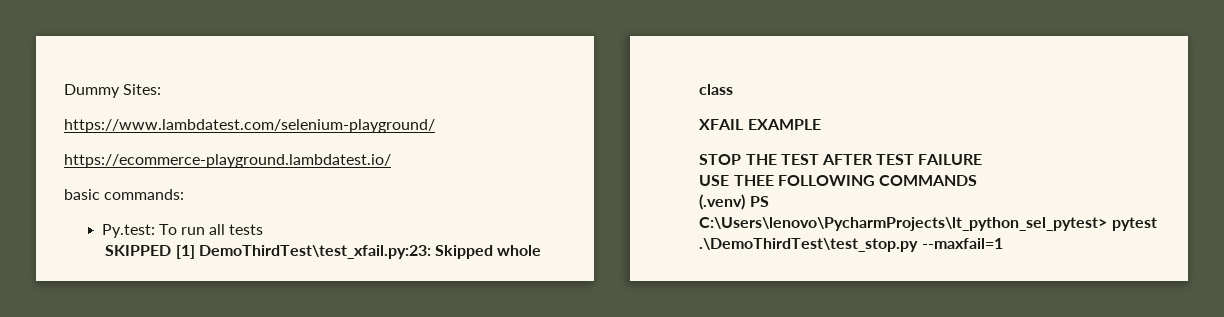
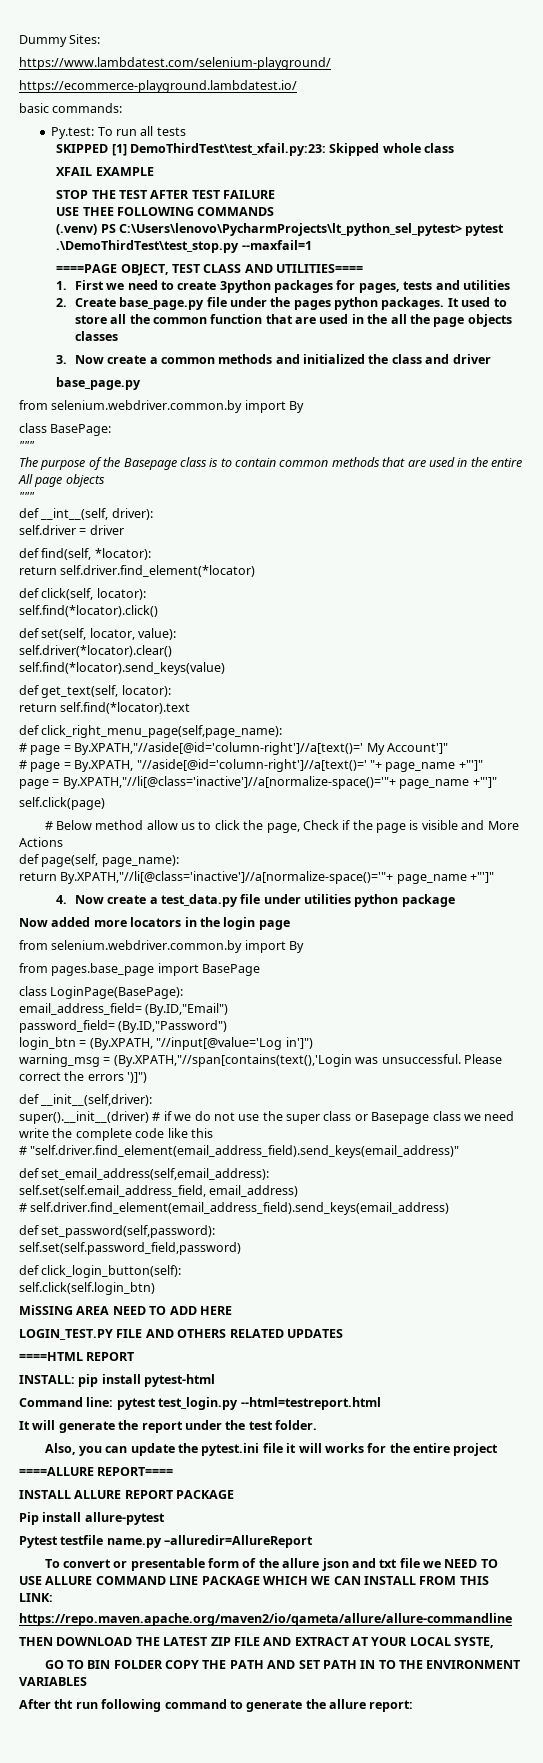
(1003, 243) none -> [56,264,364,276] [56,280,510,293] [56,297,507,310] [74,314,512,327] [74,331,118,341] [56,354,491,364] [56,377,142,390] [19,400,305,413] [19,423,112,436] [19,441,35,450] [19,457,522,470] [18,474,105,487] [19,492,35,501] [19,508,153,520] [19,525,124,535] [19,548,151,560] [19,565,256,577] [19,588,146,600] [19,605,158,617] [19,628,177,640] [19,645,172,657] [19,662,225,675] [19,685,171,698] [19,702,191,714] [19,725,283,738] [19,742,448,755] [19,759,483,772] [19,776,497,789] [19,797,105,810] [44,820,519,833] [19,837,63,847] [19,854,179,867] [19,871,495,884] [56,894,455,907] [19,917,290,930] [19,940,305,953] [19,963,261,976] [19,986,184,999] [19,1003,229,1016] [19,1020,228,1033] [19,1037,313,1050] [19,1054,502,1067] [19,1071,148,1083] [19,1094,153,1106] [19,1111,515,1124] [19,1128,213,1141] [19,1145,460,1158] [19,1168,270,1180] [19,1185,299,1197] [19,1202,450,1215] [19,1225,216,1238] [19,1242,241,1255] [19,1265,182,1278] [19,1282,155,1295] [19,1305,232,1315] [19,1329,343,1340] [19,1352,135,1361] [19,1374,216,1387] [19,1397,381,1410] [19,1420,317,1433] [44,1443,499,1456] [19,1467,174,1476] [19,1490,235,1499] [19,1512,165,1525] [19,1535,314,1548] [44,1558,498,1571] [19,1576,489,1585] [19,1593,53,1602] [19,1613,512,1626] [19,1637,495,1648] [44,1660,521,1669] [19,1677,87,1686] [19,1699,414,1712] // ====PAGE OBJECT, TEST CLASS AND UTILITIES==== // 1. First we need to create 3python packages for pages, tests and utilities // 2. Create base_page.py file under the pages python packages. It used to store all the common function that are used in the all the page objects classes // 3. Now create a common methods and initialized the class and driver // base_page.py // from selenium.webdriver.common.by import By // class BasePage: // """ // The purpose of the Basepage class is to contain common methods that are used in the entire All page objects // """ // def __int__(self, driver): // self.driver = driver // def find(self, *locator): // return self.driver.find_element(*locator) // def click(self, locator): // self.find(*locator).click() // def set(self, locator, value): // self.driver(*locator).clear() // self.find(*locator).send_keys(value) // def get_text(self, locator): // return self.find(*locator).text // def click_right_menu_page(self,page_name): // # page = By.XPATH,"//aside[@id='column-right']//a[text()=' My Account']" // # page = By.XPATH, "//aside[@id='column-right']//a[text()=' "+ page_name +"']" // page = By.XPATH,"//li[@class='inactive']//a[normalize-space()='"+ page_name +"']" // self.click(page) // # Below method allow us to click the page, Check if the page is visible and More Actions // def page(self, page_name): // return By.XPATH,"//li[@class='inactive']//a[normalize-space()='"+ page_name +"']" // 4. Now create a test_data.py file under utilities python package // Now added more locators in the login page // from selenium.webdriver.common.by import By // from pages.base_page import BasePage // class LoginPage(BasePage): // email_address_field= (By.ID,"Email") // password_field= (By.ID,"Password") // login_btn = (By.XPATH, "//input[@value='Log in']") // warning_msg = (By.XPATH,"//span[contains(text(),'Login was unsuccessful. Please correct the errors ')]") // def __init__(self,driver): // super().__init__(driver) # if we do not use the super class or Basepage class we need write the complete code like this // # "self.driver.find_element(email_address_field).send_keys(email_address)" // def set_email_address(self,email_address): // self.set(self.email_address_field, email_address) // # self.driver.find_element(email_address_field).send_keys(email_address) // def set_password(self,password): // self.set(self.password_field,password) // def click_login_button(self): // self.click(self.login_btn) // MiSSING AREA NEED TO ADD HERE // LOGIN_TEST.PY FILE AND OTHERS RELATED UPDATES // ====HTML REPORT // INSTALL: pip install pytest-html // Command line: pytest test_login.py --html=testreport.html // It will generate the report under the test folder. // Also, you can update the pytest.ini file it will works for the entire project // ====ALLURE REPORT==== // INSTALL ALLURE REPORT PACKAGE // Pip install allure-pytest // Pytest testfile name.py –alluredir=AllureReport // To convert or presentable form of the allure json and txt file we NEED TO USE ALLURE COMMAND LINE PACKAGE WHICH WE CAN INSTALL FROM THIS LINK: // https://repo.maven.apache.org/maven2/io/qameta/allure/allure-commandline // THEN DOWNLOAD THE LATEST ZIP FILE AND EXTRACT AT YOUR LOCAL SYSTE, // GO TO BIN FOLDER COPY THE PATH AND SET PATH IN TO THE ENVIRONMENT VARIABLES // After tht run following command to generate the allure report:

